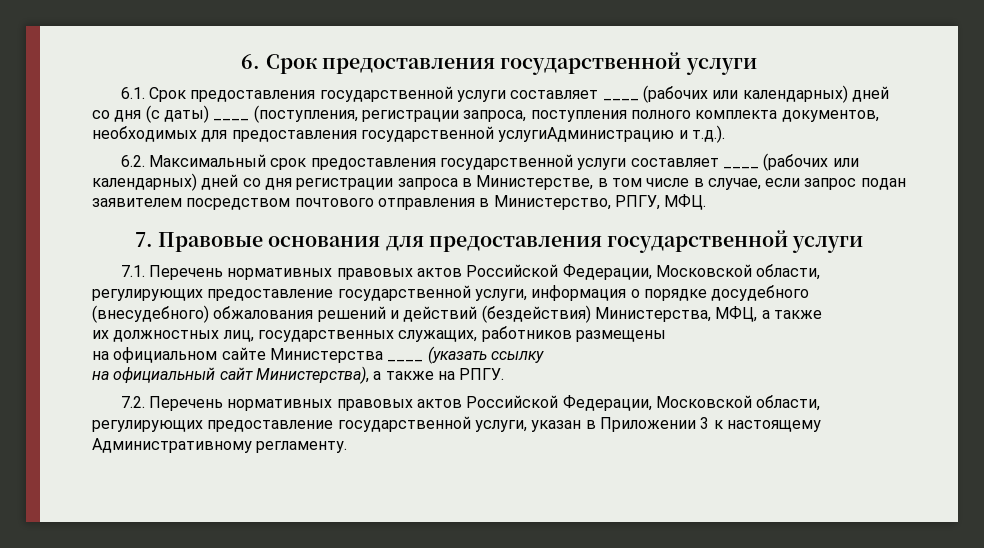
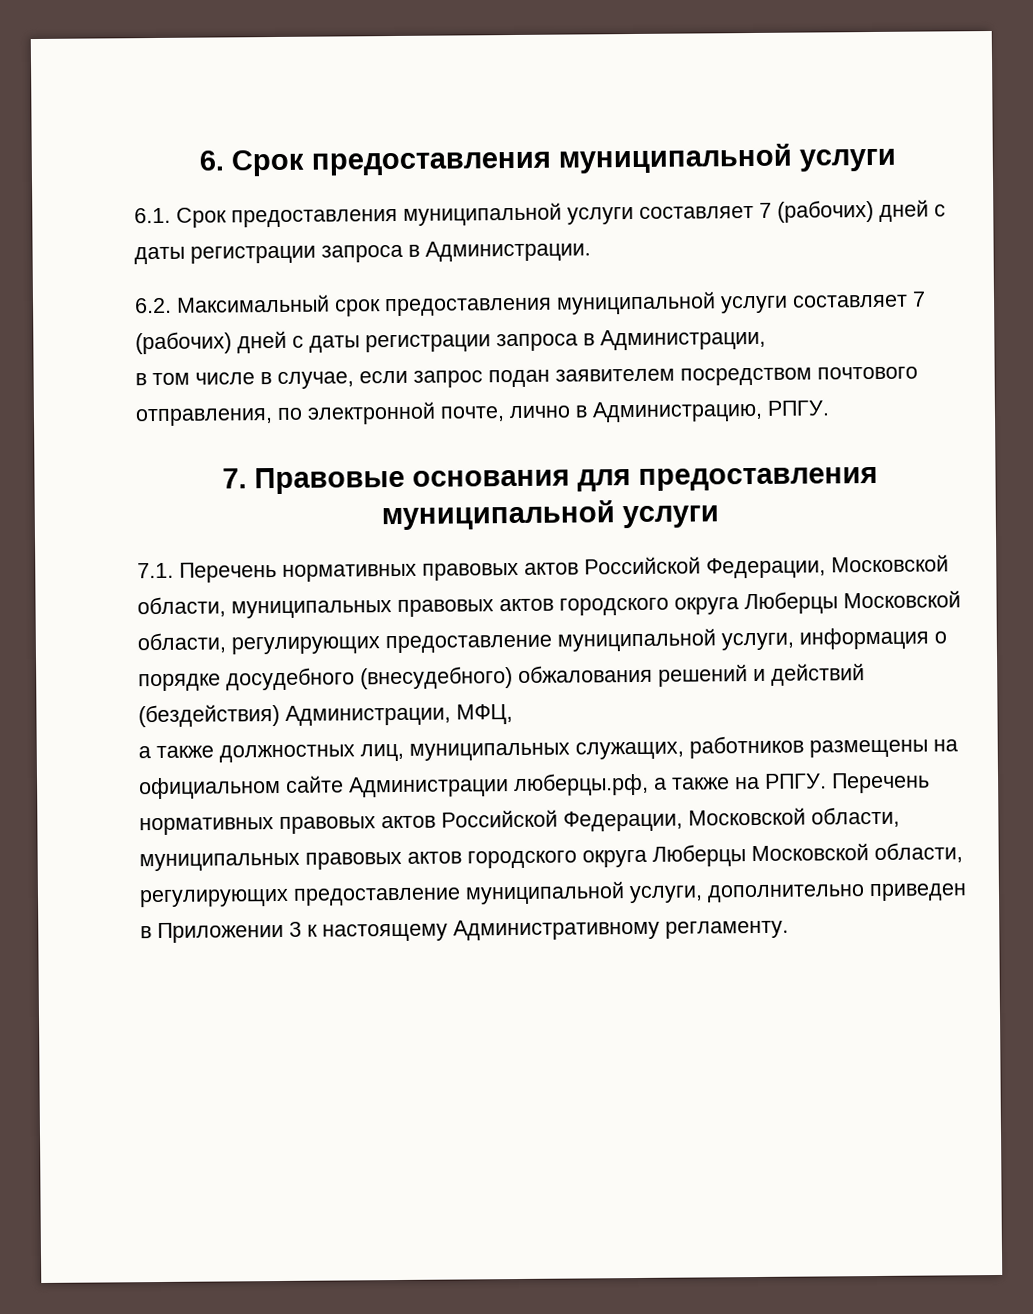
[500,52,682,75] государственной -> [557,143,792,174] муниципальной
[319,85,889,103] [92,105,879,123] [92,125,725,143] государственной услуги составляет ____ (рабочих или календарных) дней со дня (с даты) ____ (поступления, регистрации запроса, поступления полного комплекта документов, необходимых для предоставления государственной услугиАдминистрацию и т.д.). -> [403,199,946,226] [134,240,591,265] муниципальной услуги составляет 7 (рабочих) дней с даты регистрации запроса в Администрации.
[439,153,859,171] [92,173,594,191] государственной услуги составляет ____ (рабочих или календарных) дней со дня регистрации запроса в Министерстве, -> [556,291,926,315] [135,328,766,355] муниципальной услуги составляет 7 (рабочих) дней с даты регистрации запроса в Администрации, //
[377,194,707,210] отправления в Министерство, РПГУ, МФЦ. -> [135,400,829,427] отправления, по электронной почте, лично в Администрацию, РПГУ.
[607,230,789,253] государственной -> [381,500,615,531] муниципальной
[92,285,471,301] регулирующих предоставление государственной -> [231,590,961,619] [137,628,716,655] муниципальных правовых актов городского округа Люберцы Московской области, регулирующих предоставление муниципальной
[594,307,711,322] Министерства, -> [285,704,451,726] Администрации,
[761,310,822,319] [92,330,109,339] а также // их -> [138,745,214,759] // а также
[257,330,394,342] государственных -> [409,742,570,761] муниципальных
(666, 336) // -> (928, 748) none
[269,346,544,364] [92,366,369,384] Министерства ____ (указать ссылку // на официальный сайт Министерства), -> [349,772,649,798] Администрации люберцы.рф,
[120,395,821,411] [92,416,582,432] // 7.2. Перечень нормативных правовых актов Российской Федерации, Московской области, регулирующих предоставление государственной услуги, указан -> [831,772,930,794] [139,806,900,836] [139,842,963,872] [139,881,967,908] Перечень нормативных правовых актов Российской Федерации, Московской области, муниципальных правовых актов городского округа Люберцы Московской области, регулирующих предоставление муниципальной услуги, дополнительно приведен

